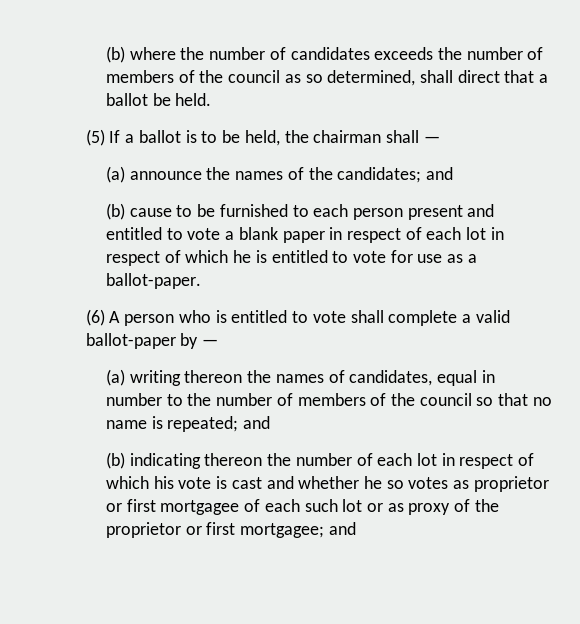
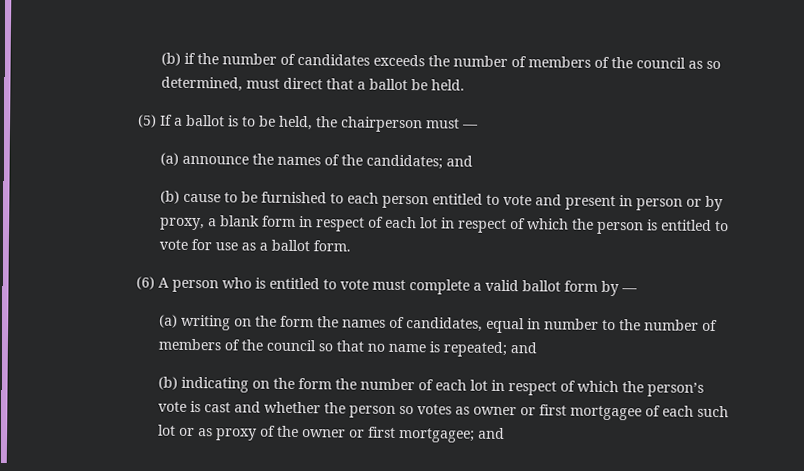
[105,46,176,63] (b) where -> [160,52,196,66] (b) if
[420,70,454,83] shall -> [245,78,280,89] must
[313,130,419,143] chairman shall -> [340,116,461,133] chairperson must
[407,204,495,220] [105,227,221,240] present and entitled to vote -> [431,193,723,212] [159,217,205,231] entitled to vote and present in person or by proxy,
[282,231,325,243] paper -> [261,215,296,227] form
[233,250,252,263] he -> [571,218,644,235] the person
[105,273,201,289] ballot-paper. -> [270,239,351,252] ballot form.
[350,310,384,323] shall -> [372,279,407,291] must
[85,333,176,349] ballot-paper -> [522,280,599,292] ballot form
[184,370,243,383] thereon -> [233,315,314,328] on the form
[204,453,263,466] thereon -> [251,377,332,390] on the form
[153,476,174,489] his -> [621,381,704,397] the person’s
[364,476,383,489] he -> [323,402,396,418] the person
[473,476,549,492] proprietor -> [472,406,517,416] owner
[105,522,181,538] proprietor -> [301,429,346,438] owner

